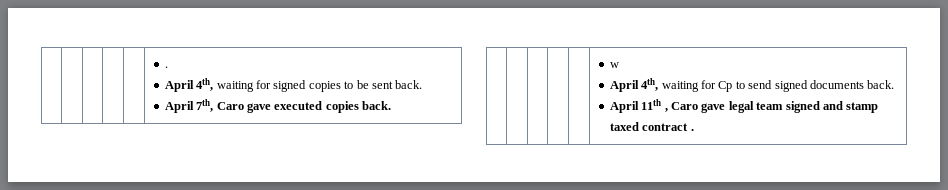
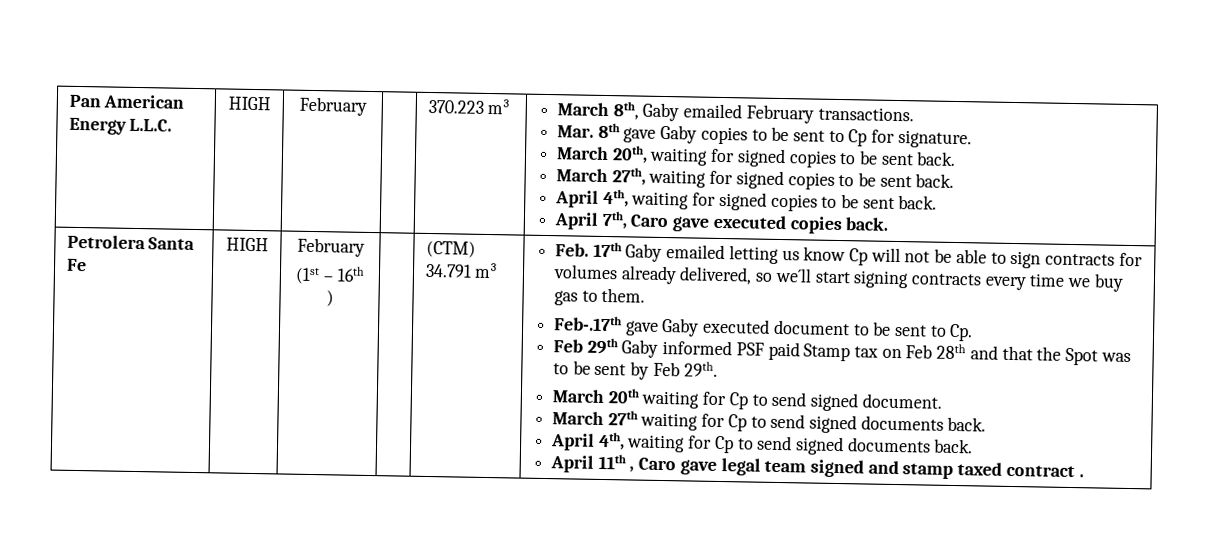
[164,66,168,68] | | | | | . -> [68,94,185,109] [68,117,173,135] [227,96,271,111] [298,96,367,116] [427,98,511,115] [556,101,914,124] [556,122,972,149] [555,145,957,168] [555,167,955,190] Pan American Energy L.L.C. | HIGH | February | | 370.223 m³ | March 8th, Gaby emailed February transactions. // Mar. 8th gave Gaby copies to be sent to Cp for signature. // March 20th, waiting for signed copies to be sent back. // March 27th, waiting for signed copies to be sent back.
[609,62,619,68] | | | | | w -> [66,234,196,250] [65,258,87,272] [225,237,269,252] [296,237,365,257] [295,266,365,285] [325,290,334,307] [425,240,476,258] [424,262,499,279] [554,241,1143,269] [552,264,1124,292] [553,287,646,306] [553,315,974,342] [552,337,1131,366] [552,360,718,380] [551,388,942,412] [551,410,987,434] Petrolera Santa Fe | HIGH | February // (1st – 16th ) | | (CTM) 34.791 m³ | Feb. 17th Gaby emailed letting us know Cp will not be able to sign contracts for volumes already delivered, so we´ll start signing contracts every time we buy gas to them. // Feb-.17th gave Gaby executed document to be sent to Cp. // Feb 29th Gaby informed PSF paid Stamp tax on Feb 28th and that the Spot was to be sent by Feb 29th. // March 20th waiting for Cp to send signed document. // March 27th waiting for Cp to send signed documents back.

